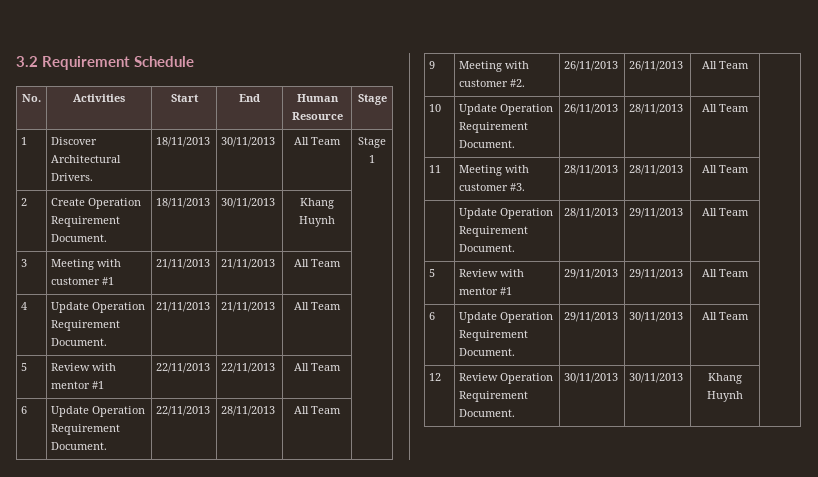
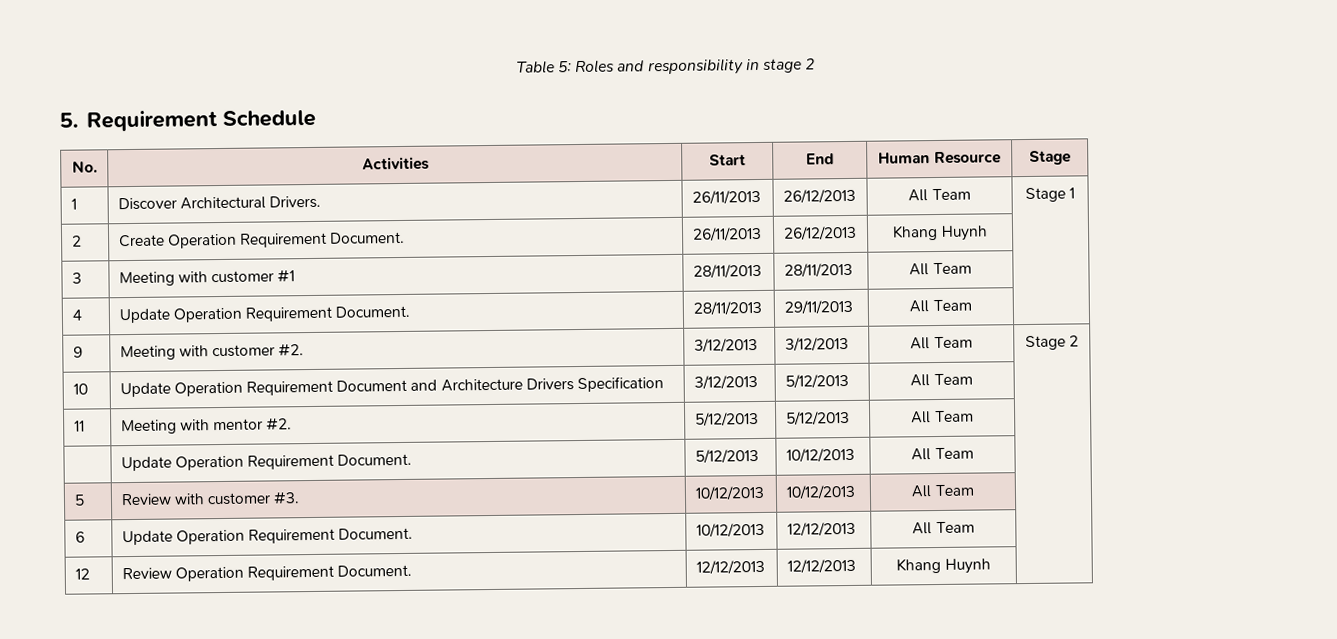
[16,56,38,67] 3.2 -> [516,58,816,76] [59,112,79,128] Table 5: Roles and responsibility in stage 2 // 5.
[156,137,211,147] [221,137,276,147] 18/11/2013 | 30/11/2013 -> [691,189,761,205] [782,188,856,204] 26/11/2013 | 26/12/2013
[156,198,211,208] [221,198,276,208] 18/11/2013 | 30/11/2013 -> [691,226,762,242] [782,225,857,241] 26/11/2013 | 26/12/2013
[156,259,211,269] [221,259,276,269] [294,259,341,267] [21,302,28,310] [51,302,146,313] [51,320,121,331] [51,338,108,346] [156,302,211,312] [221,302,276,312] [294,302,341,310] [21,363,28,371] [51,363,117,371] [51,381,105,389] [156,363,211,373] [221,363,276,373] [294,363,341,371] [21,406,28,414] [51,406,146,417] [51,424,121,435] [51,442,108,450] [156,406,211,416] [221,406,276,416] [294,406,341,414] [429,61,436,69] [459,61,530,72] [459,79,526,87] [564,61,619,71] [629,61,684,71] [702,61,749,69] [429,104,442,112] [459,104,554,115] [459,122,529,133] [459,140,516,148] [564,104,619,114] [629,104,684,114] [702,104,749,112] [429,165,442,173] [459,165,530,176] [459,183,526,191] | 21/11/2013 | 21/11/2013 | All Team | // 4 | Update Operation Requirement Document. | 21/11/2013 | 21/11/2013 | All Team | // 5 | Review with mentor #1 | 22/11/2013 | 22/11/2013 | All Team | // 6 | Update Operation Requirement Document. | 22/11/2013 | 28/11/2013 | All Team | // 9 | Meeting with customer #2. | 26/11/2013 | 26/11/2013 | All Team | // 10 | Update Operation Requirement Document. | 26/11/2013 | 28/11/2013 | All Team | // 11 | Meeting with customer #3. -> (296, 276) none
(749, 169) none -> [71,309,82,321] 4
[429,269,436,277] [459,269,525,277] [459,287,513,295] [564,269,619,279] [629,269,684,279] [702,269,749,277] [429,312,436,320] [459,312,554,323] [459,330,529,341] [459,348,516,356] [564,312,619,322] [629,312,684,322] // 5 | Review with mentor #1 | 29/11/2013 | 29/11/2013 | All Team | // 6 | Update Operation Requirement Document. | 29/11/2013 | 30/11/2013 -> [72,346,83,358] [119,343,305,361] [693,338,758,353] [784,336,849,352] [910,336,973,350] [1024,335,1080,351] [72,383,88,395] [119,376,664,398] [693,375,758,390] [784,373,849,389] [910,373,973,387] [73,420,85,432] [120,417,293,435] [694,412,759,427] [785,410,850,426] [911,410,974,424] [120,453,413,472] [694,449,759,464] [785,447,855,463] [911,447,974,461] [73,494,85,506] [120,491,301,506] [694,485,765,501] [785,484,856,500] [911,484,974,498] [74,531,85,543] [121,527,414,546] [695,522,765,538] [786,521,856,537] // 9 | Meeting with customer #2. | 3/12/2013 | 3/12/2013 | All Team | Stage 2 // 10 | Update Operation Requirement Document and Architecture Drivers Specification | 3/12/2013 | 5/12/2013 | All Team | // 11 | Meeting with mentor #2. | 5/12/2013 | 5/12/2013 | All Team | // | Update Operation Requirement Document. | 5/12/2013 | 10/12/2013 | All Team | // 5 | Review with customer #3. | 10/12/2013 | 10/12/2013 | All Team | // 6 | Update Operation Requirement Document. | 10/12/2013 | 12/12/2013
[564,373,619,383] [629,373,684,383] 30/11/2013 | 30/11/2013 -> [695,559,765,575] [786,558,856,574] 12/12/2013 | 12/12/2013

